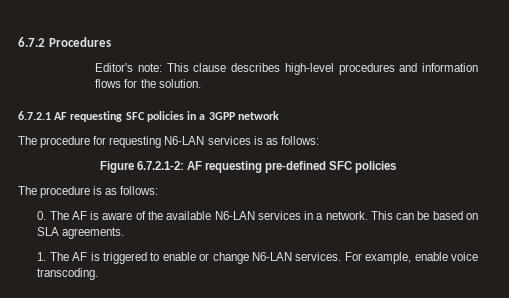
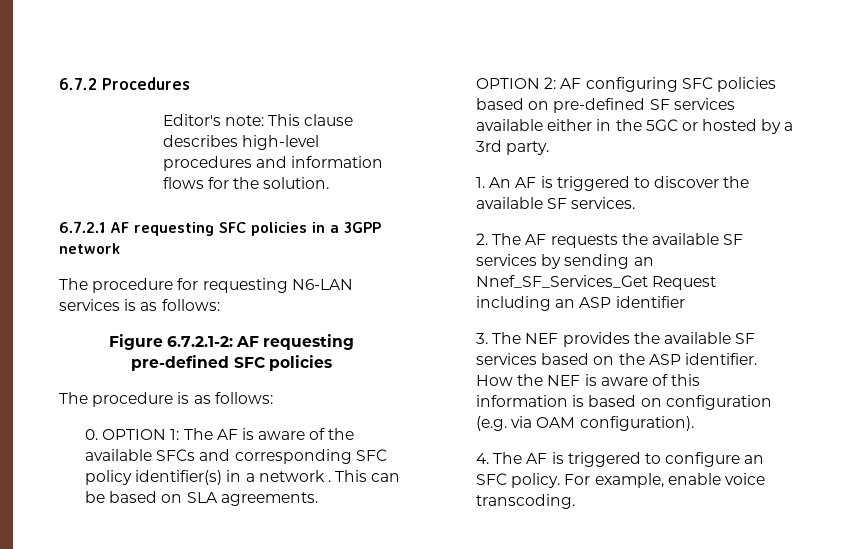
(47, 215) none -> [102,429,180,440] OPTION 1:
[214,211,368,220] N6-LAN services in a network. -> [156,449,387,464] [84,470,331,485] SFCs and corresponding SFC policy identifier(s) in a network .
[37,252,47,261] 1. -> [475,77,776,92] [475,98,735,113] [475,119,794,134] [475,140,550,155] [475,176,750,191] [475,197,636,209] [475,233,744,248] [475,254,654,269] [475,275,717,290] [475,296,685,311] [475,332,756,347] [475,353,757,365] [475,374,701,386] [475,395,772,410] [475,416,694,431] [475,453,489,464] OPTION 2: AF configuring SFC policies based on pre-defined SF services available either in the 5GC or hosted by a 3rd party. // 1. An AF is triggered to discover the available SF services. // 2. The AF requests the available SF services by sending an Nnef_SF_Services_Get Request including an ASP identifier // 3. The NEF provides the available SF services based on the ASP identifier. How the NEF is aware of this information is based on configuration (e.g. via OAM configuration). // 4.
[162,252,342,264] enable or change N6-LAN services. -> [665,452,765,467] [475,473,561,488] configure an SFC policy.

